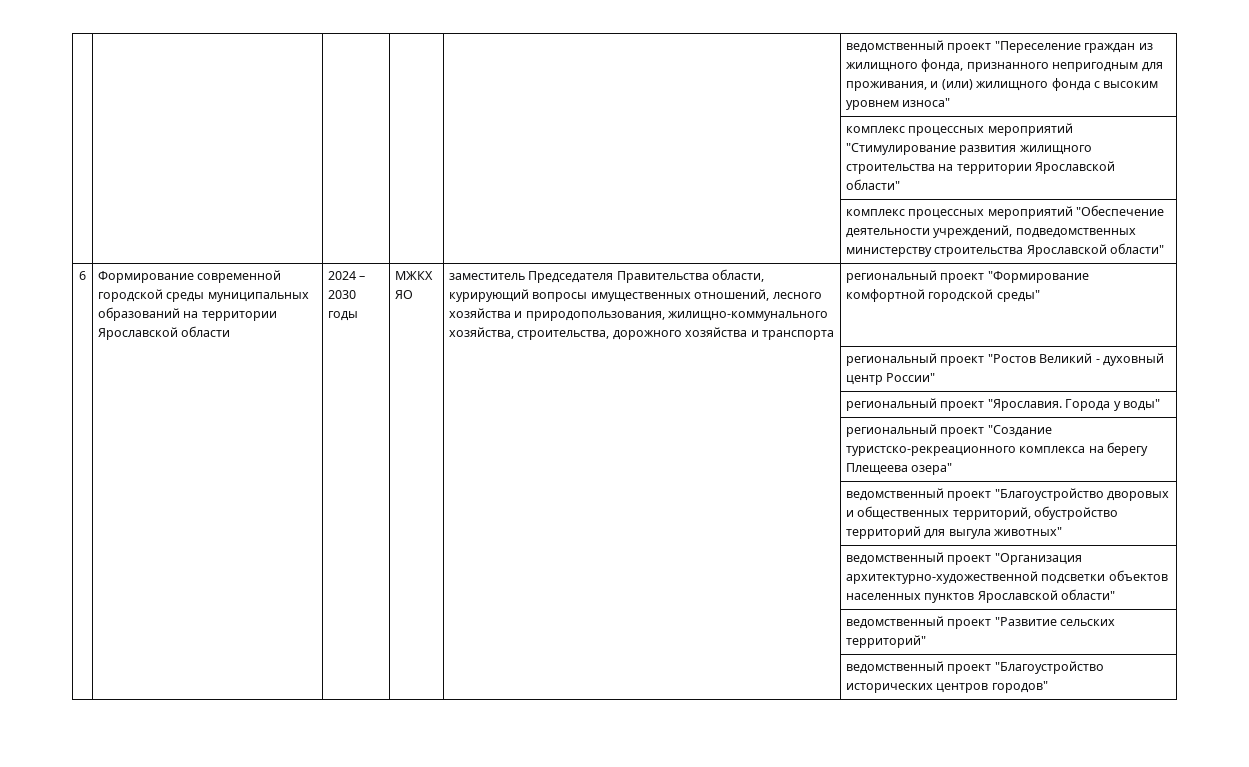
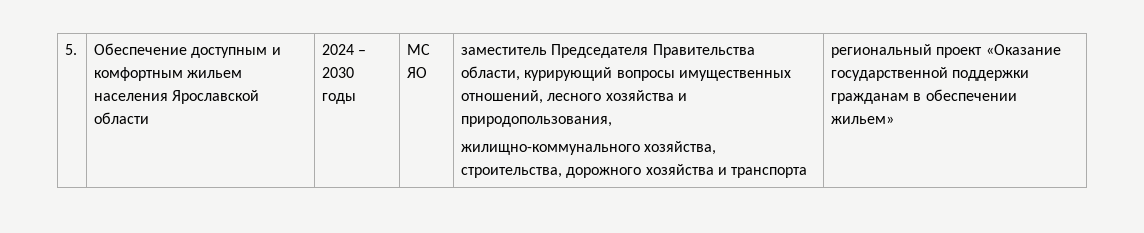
[846,40,1153,53] [846,59,1163,72] [846,78,1159,91] [846,98,951,110] [846,123,1073,136] [846,143,1092,155] [846,161,1116,174] [846,179,901,190] [846,205,1165,219] [846,225,1136,238] [846,243,1165,257] [79,271,86,280] [98,270,282,283] [98,289,309,302] [98,307,277,321] | | | | | ведомственный проект "Переселение граждан из жилищного фонда, признанного непригодным для проживания, и (или) жилищного фонда с высоким уровнем износа" // | | | | | комплекс процессных мероприятий "Стимулирование развития жилищного строительства на территории Ярославской области" // | | | | | комплекс процессных мероприятий "Обеспечение деятельности учреждений, подведомственных министерству строительства Ярославской области" // 6 | Формирование современной городской среды муниципальных образований на территории -> [65,44,78,55] [94,43,281,58] [94,67,243,81] [94,93,169,101] 5. | Обеспечение доступным и комфортным жильем населения
[395,271,434,280] МЖКХ -> [407,44,431,55] МС
(665, 316) none -> (613, 121) //
[987,271,1089,283] [846,289,1040,302] [846,353,1164,366] [846,373,936,385] [846,398,1160,411] [846,424,1052,437] [846,442,1149,456] [846,463,953,475] [846,488,1170,501] [846,506,1119,520] [846,526,1063,539] [846,552,1082,565] [846,570,1168,584] [846,589,1116,603] [846,616,1116,629] [846,635,927,648] [846,661,1104,674] [846,681,1048,693] "Формирование комфортной городской среды" // | | | | | региональный проект "Ростов Великий - духовный центр России" // | | | | | региональный проект "Ярославия. Города у воды" // | | | | | региональный проект "Создание туристско-рекреационного комплекса на берегу Плещеева озера" // | | | | | ведомственный проект "Благоустройство дворовых и общественных территорий, обустройство территорий для выгула животных" // | | | | | ведомственный проект "Организация архитектурно-художественной подсветки объектов населенных пунктов Ярославской области" // | | | | | ведомственный проект "Развитие сельских территорий" // | | | | | ведомственный проект "Благоустройство исторических центров городов" -> [985,44,1061,55] [831,67,1030,81] [831,89,1017,104] [831,116,895,124] «Оказание государственной поддержки гражданам в обеспечении жильем»

